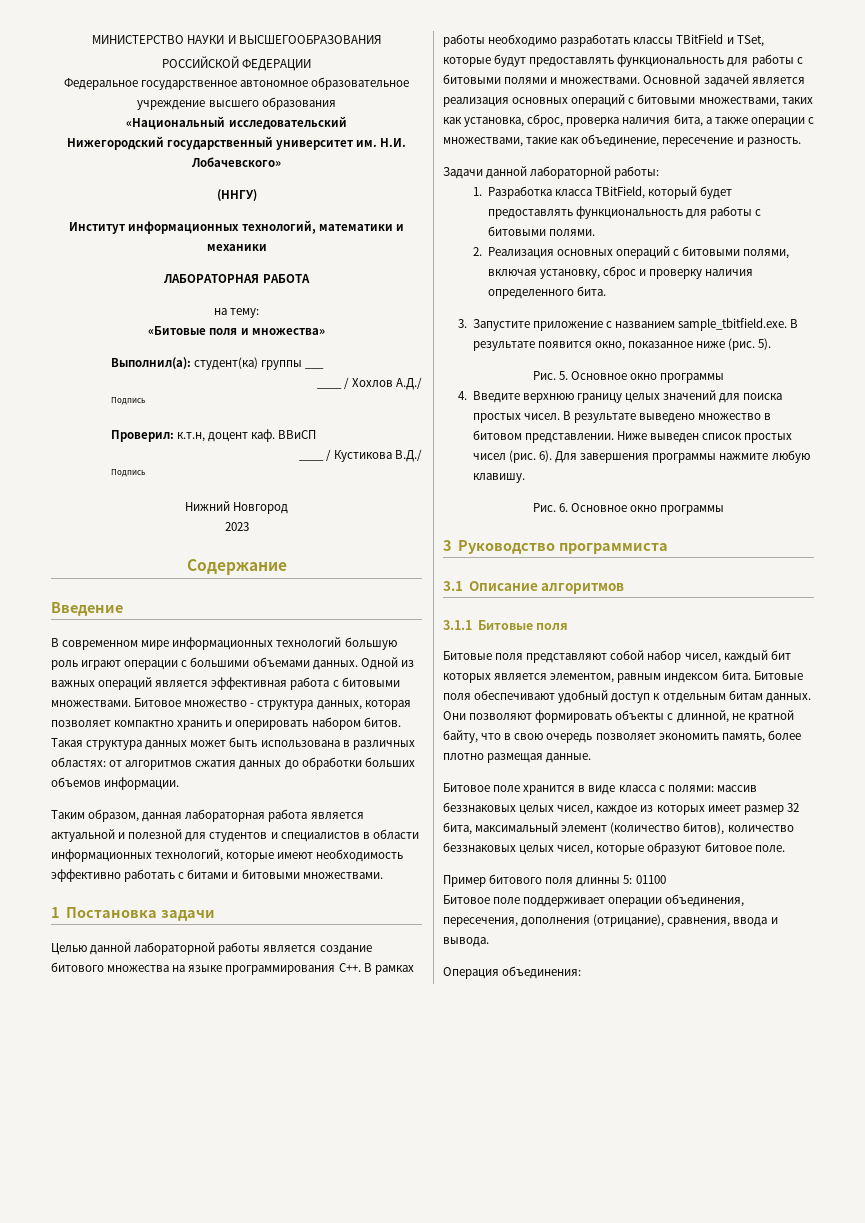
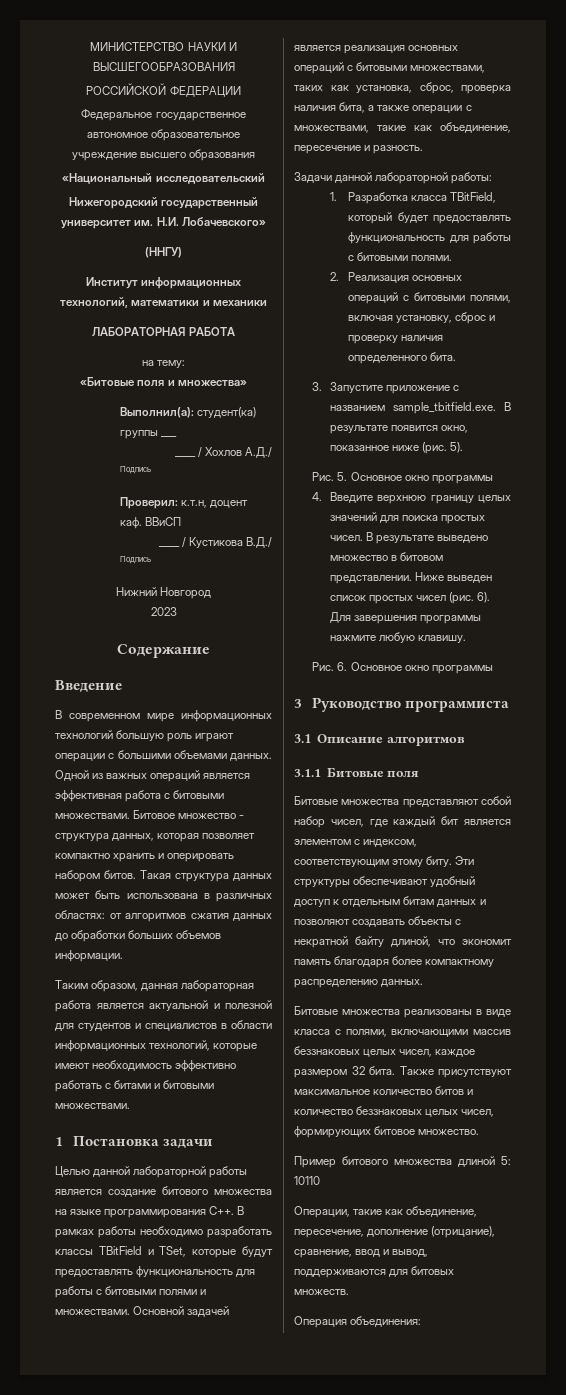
[495,653,524,660] поля -> [341,799,400,805] множества
(721, 658) none -> [369,819,388,827] где
[443,670,803,683] [443,693,471,700] которых является элементом, равным индексом бита. Битовые поля -> [464,819,511,825] [294,839,418,847] [294,856,475,867] [294,879,350,888] является элементом с индексом, соответствующим этому биту. Эти структуры
[765,693,811,703] [443,710,794,723] [443,730,801,743] [443,753,592,763] [443,783,576,795] данных. Они позволяют формировать объекты с длинной, не кратной байту, что в свою очередь позволяет экономить память, более плотно размещая данные. // Битовое поле хранится -> [437,899,486,907] [294,916,462,927] [294,936,512,948] [294,956,495,968] [294,979,424,988] [294,1006,472,1018] данных и позволяют создавать объекты с некратной байту длиной, что экономит память благодаря более компактному распределению данных. // Битовые множества реализованы
[667,785,714,792] полями: -> [345,1029,469,1037] полями, включающими
[640,803,799,815] [443,822,794,835] [443,842,785,855] [443,874,666,887] [443,894,745,907] [443,914,778,927] [443,937,489,947] из которых имеет размер 32 бита, максимальный элемент (количество битов), количество беззнаковых целых чисел, которые образуют битовое поле. // Пример битового поля длинны 5: 01100 // Битовое поле поддерживает операции объединения, пересечения, дополнения (отрицание), сравнения, ввода и вывода. -> [294,1066,512,1078] [294,1086,474,1095] [294,1106,495,1117] [294,1126,480,1138] [294,1156,511,1168] [294,1176,320,1185] [294,1206,478,1218] [294,1226,496,1238] [294,1249,429,1258] [294,1266,455,1278] [294,1289,349,1295] размером 32 бита. Также присутствуют максимальное количество битов и количество беззнаковых целых чисел, формирующих битовое множество. // Пример битового множества длиной 5: 10110 // Операции, такие как объединение, пересечение, дополнение (отрицание), сравнение, ввод и вывод, поддерживаются для битовых множеств.

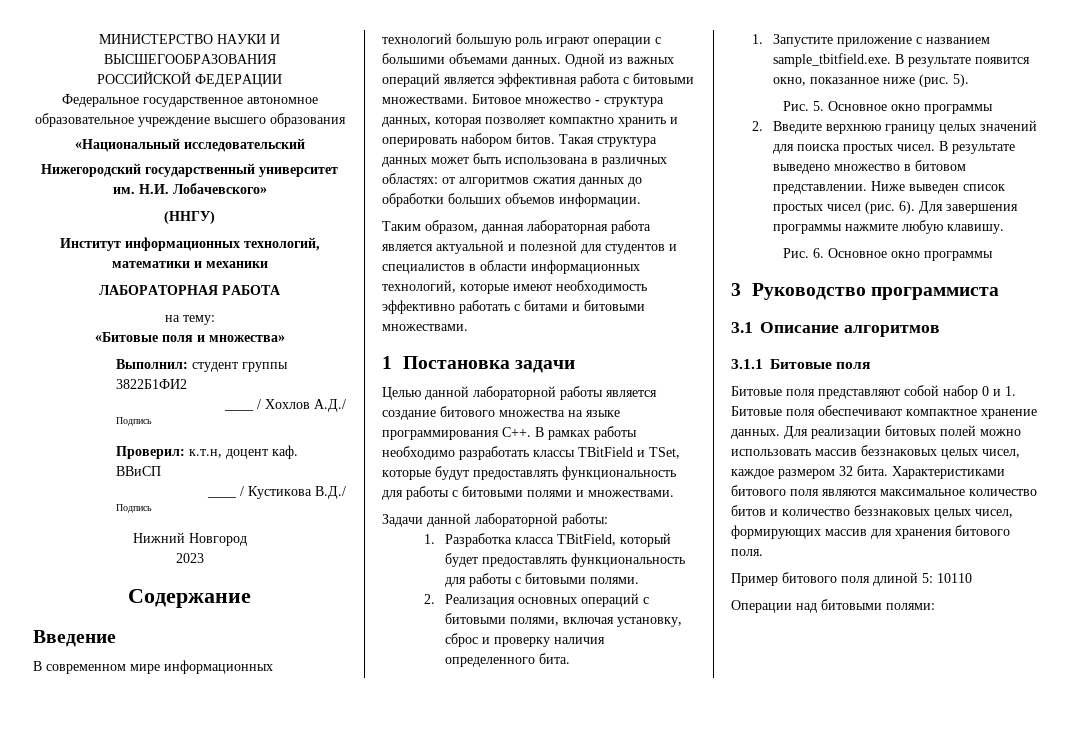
[120,407,257,418] [120,430,178,439] Выполнил(а): студент(ка) группы ___ -> [116,359,289,372] [116,379,188,389] Выполнил: студент группы 3822Б1ФИ2
[133,1306,230,1317] [294,45,459,54] [294,62,486,74] [294,82,511,94] [294,102,472,114] [294,122,511,133] [294,145,424,154] Основной задачей является реализация основных операций с битовыми множествами, таких как установка, сброс, проверка наличия бита, а также операции с множествами, такие как объединение, пересечение и разность. -> (674, 493) none
[312,382,323,391] 3. -> [751,34,763,44] 1.
[312,492,323,501] 4. -> [751,121,763,131] 2.
[341,799,400,805] множества -> [786,389,815,396] поля
[330,816,511,827] [294,839,418,847] [294,856,475,867] [294,876,476,888] [294,896,486,907] [294,916,462,927] [294,936,512,948] [294,956,495,968] [294,979,424,988] [294,1006,511,1018] [294,1029,469,1037] чисел, где каждый бит является элементом с индексом, соответствующим этому биту. Эти структуры обеспечивают удобный доступ к отдельным битам данных и позволяют создавать объекты с некратной байту длиной, что экономит память благодаря более компактному распределению данных. // Битовые множества реализованы в виде класса с полями, включающими -> [982,386,1016,396] [731,405,1037,419] [731,425,1021,439] [731,449,811,456] 0 и 1. Битовые поля обеспечивают компактное хранение данных. Для реализации битовых полей можно использовать
[399,1066,512,1078] Также присутствуют -> [892,466,1005,479] [731,485,877,496] Характеристиками битового поля являются
[374,1126,480,1135] битовое множество. -> [825,525,1010,539] [731,549,763,556] массив для хранения битового поля.
[394,1159,452,1165] множества -> [841,576,870,583] поля
[294,1206,478,1218] [294,1226,496,1238] [294,1249,429,1258] [294,1266,455,1278] [294,1289,349,1295] [294,1316,422,1328] Операции, такие как объединение, пересечение, дополнение (отрицание), сравнение, ввод и вывод, поддерживаются для битовых множеств. // Операция объединения: -> [731,599,935,613] Операции над битовыми полями:

